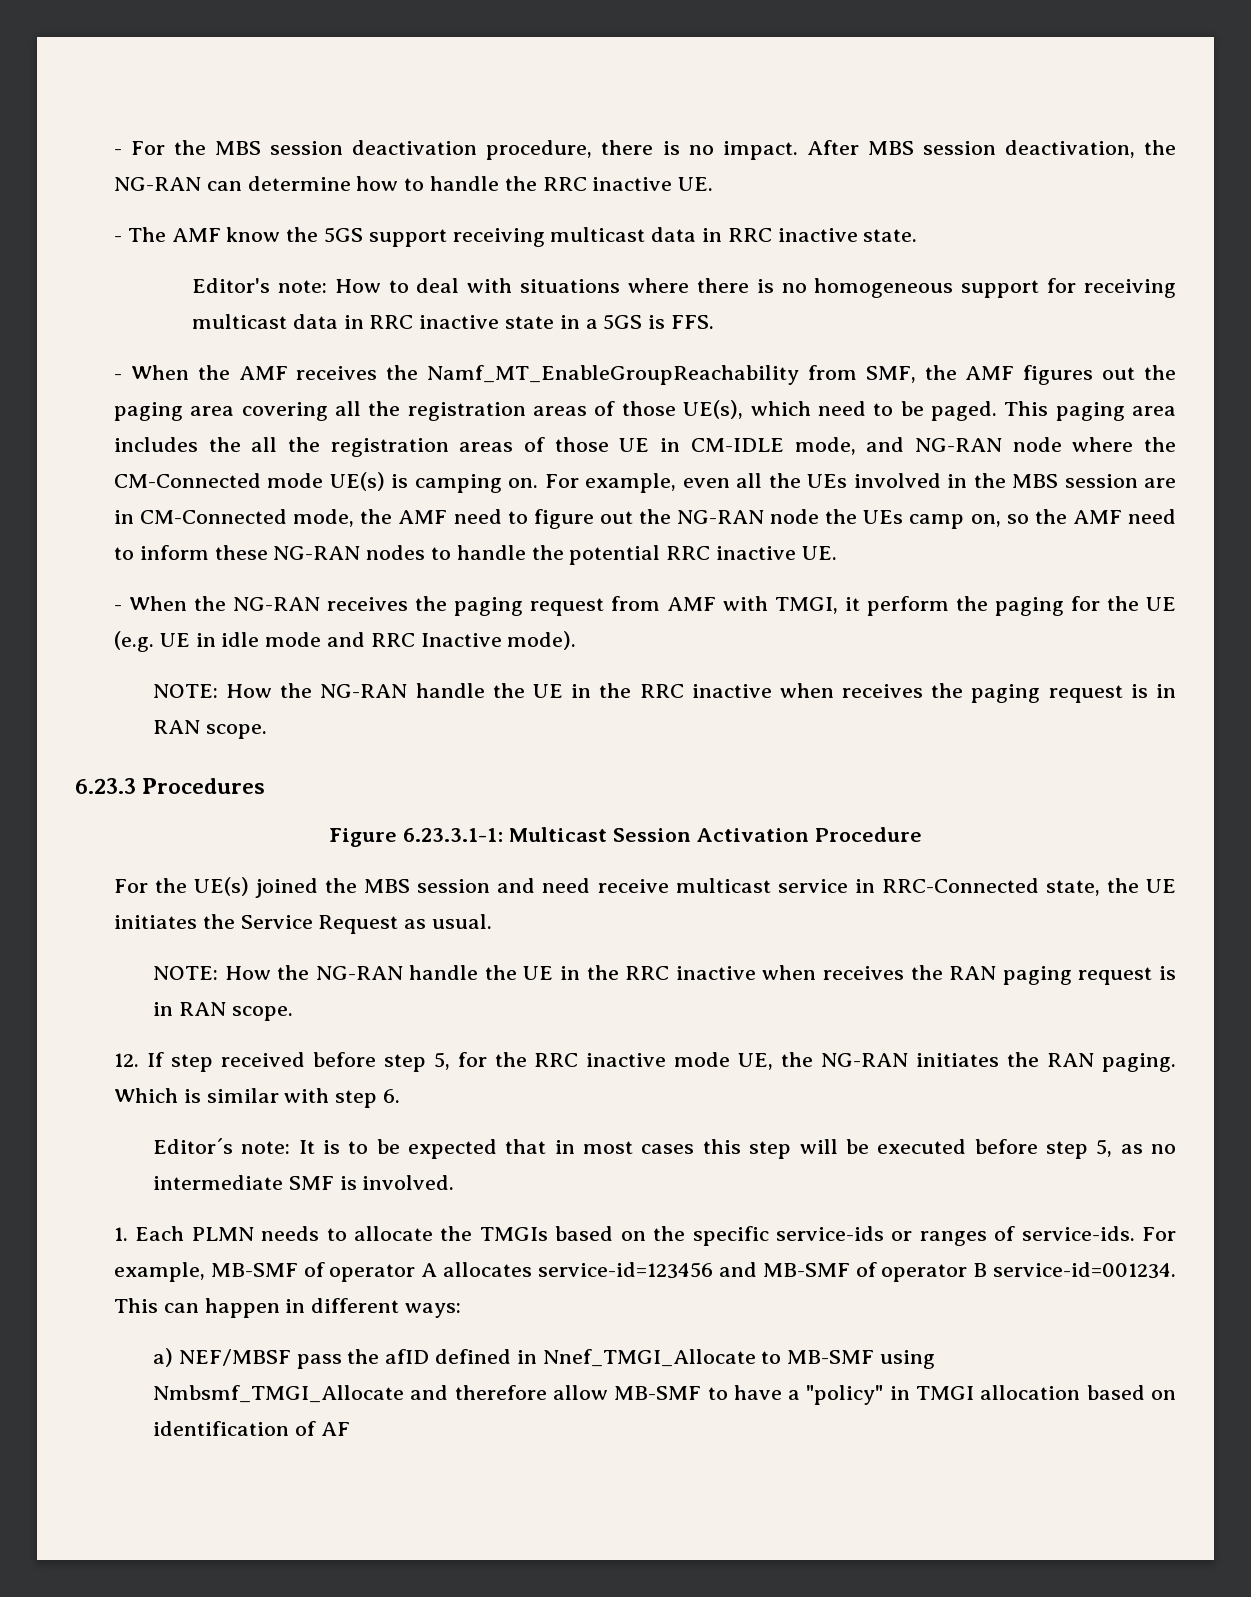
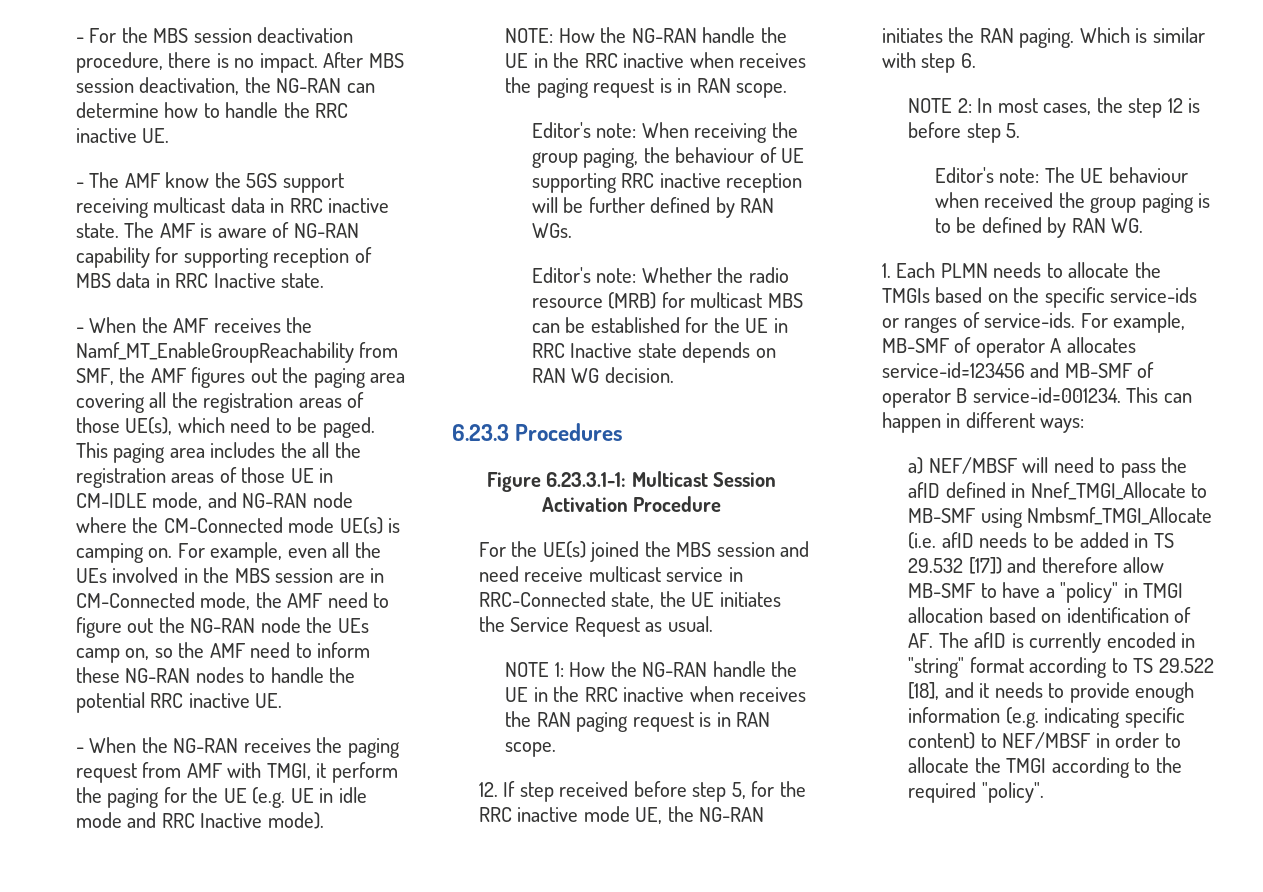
[191,278,1176,298] [191,314,714,330] // Editor's note: How to deal with situations where there is no homogeneous support for receiving multicast data in RRC inactive state in a 5GS is FFS. -> [124,222,359,238] [75,247,372,268] [75,272,325,288] The AMF is aware of NG-RAN capability for supporting reception of MBS data in RRC Inactive state.
(267, 731) none -> [531,122,798,143] [531,147,805,168] [531,173,803,193] [531,197,775,218] [531,223,572,238] [531,267,789,283] [531,292,803,309] [531,317,788,333] [531,342,776,363] [531,367,674,383] // Editor's note: When receiving the group paging, the behaviour of UE supporting RRC inactive reception will be further defined by RAN WGs. // Editor's note: Whether the radio resource (MRB) for multicast MBS can be established for the UE in RRC Inactive state depends on RAN WG decision.
[152,966,218,980] NOTE: -> [505,662,564,677] NOTE 1:
[152,1138,1176,1159] [152,1175,455,1190] Editor´s note: It is to be expected that in most cases this step will be executed before step 5, as no intermediate SMF is involved. -> [908,97,1201,118] [908,122,1021,143] [934,167,1188,183] [934,192,1211,213] [934,217,1144,238] NOTE 2: In most cases, the step 12 is before step 5. // Editor's note: The UE behaviour when received the group paging is to be defined by RAN WG.
(291, 1357) none -> [1022,457,1116,473] will need to
(404, 1394) none -> [908,532,1174,549] [908,557,1002,574] (i.e. afID needs to be added in TS 29.532 [17])
[320,1422,350,1436] AF -> [908,632,1196,653] [908,657,1214,678] [908,682,1195,703] [908,707,1185,728] [908,732,1181,749] [908,757,1182,778] [908,782,1044,803] AF. The afID is currently encoded in "string" format according to TS 29.522 [18], and it needs to provide enough information (e.g. indicating specific content) to NEF/MBSF in order to allocate the TMGI according to the required "policy".

